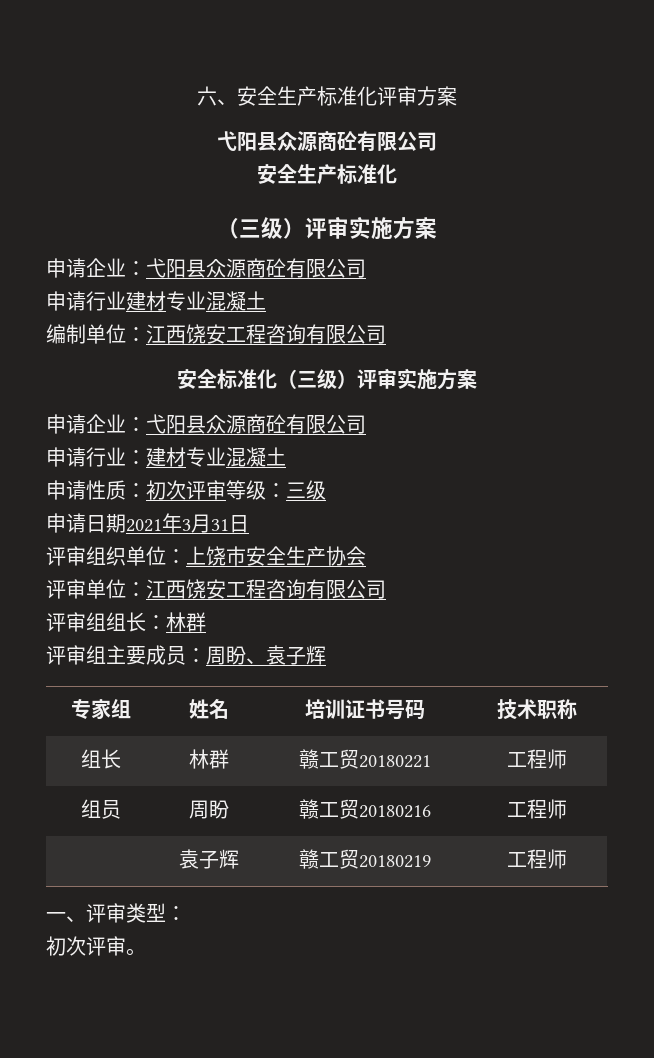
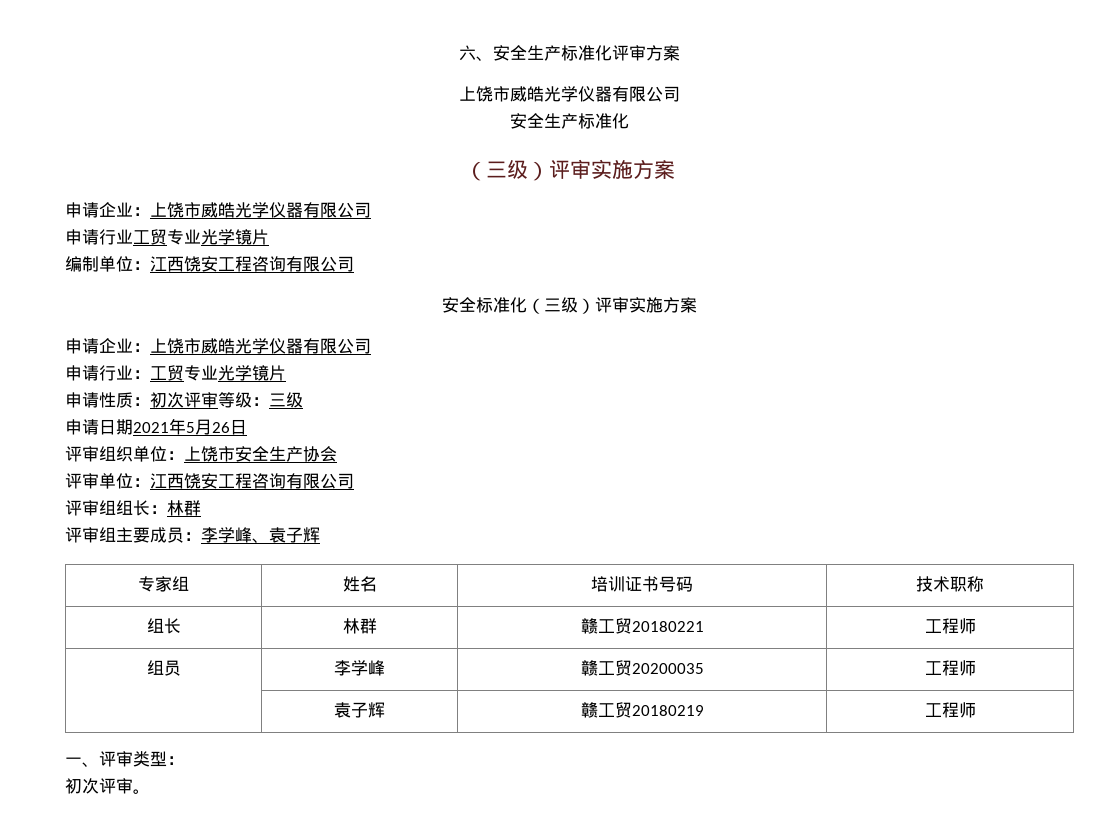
[217,131,357,152] 弋阳县众源商砼 -> [459,86,612,102] 上饶市威皓光学仪器
[146,258,366,278] [46,291,266,311] 弋阳县众源商砼有限公司 // 申请行业建材专业混凝土 -> [150,202,371,218] [65,229,269,245] 上饶市威皓光学仪器有限公司 // 申请行业工贸专业光学镜片
[146,414,286,434] 弋阳县众源商砼 -> [150,338,303,354] 上饶市威皓光学仪器
[146,447,286,467] 建材专业混凝土 -> [150,365,286,381] 工贸专业光学镜片
[182,514,229,533] 3月31 -> [186,419,230,435] 5月26
[206,646,246,665] 周盼 -> [201,527,252,543] 李学峰
[189,800,229,819] [299,799,431,819] 周盼 | 赣工贸20180216 -> [334,660,385,676] [580,660,704,676] 李学峰 | 赣工贸20200035

